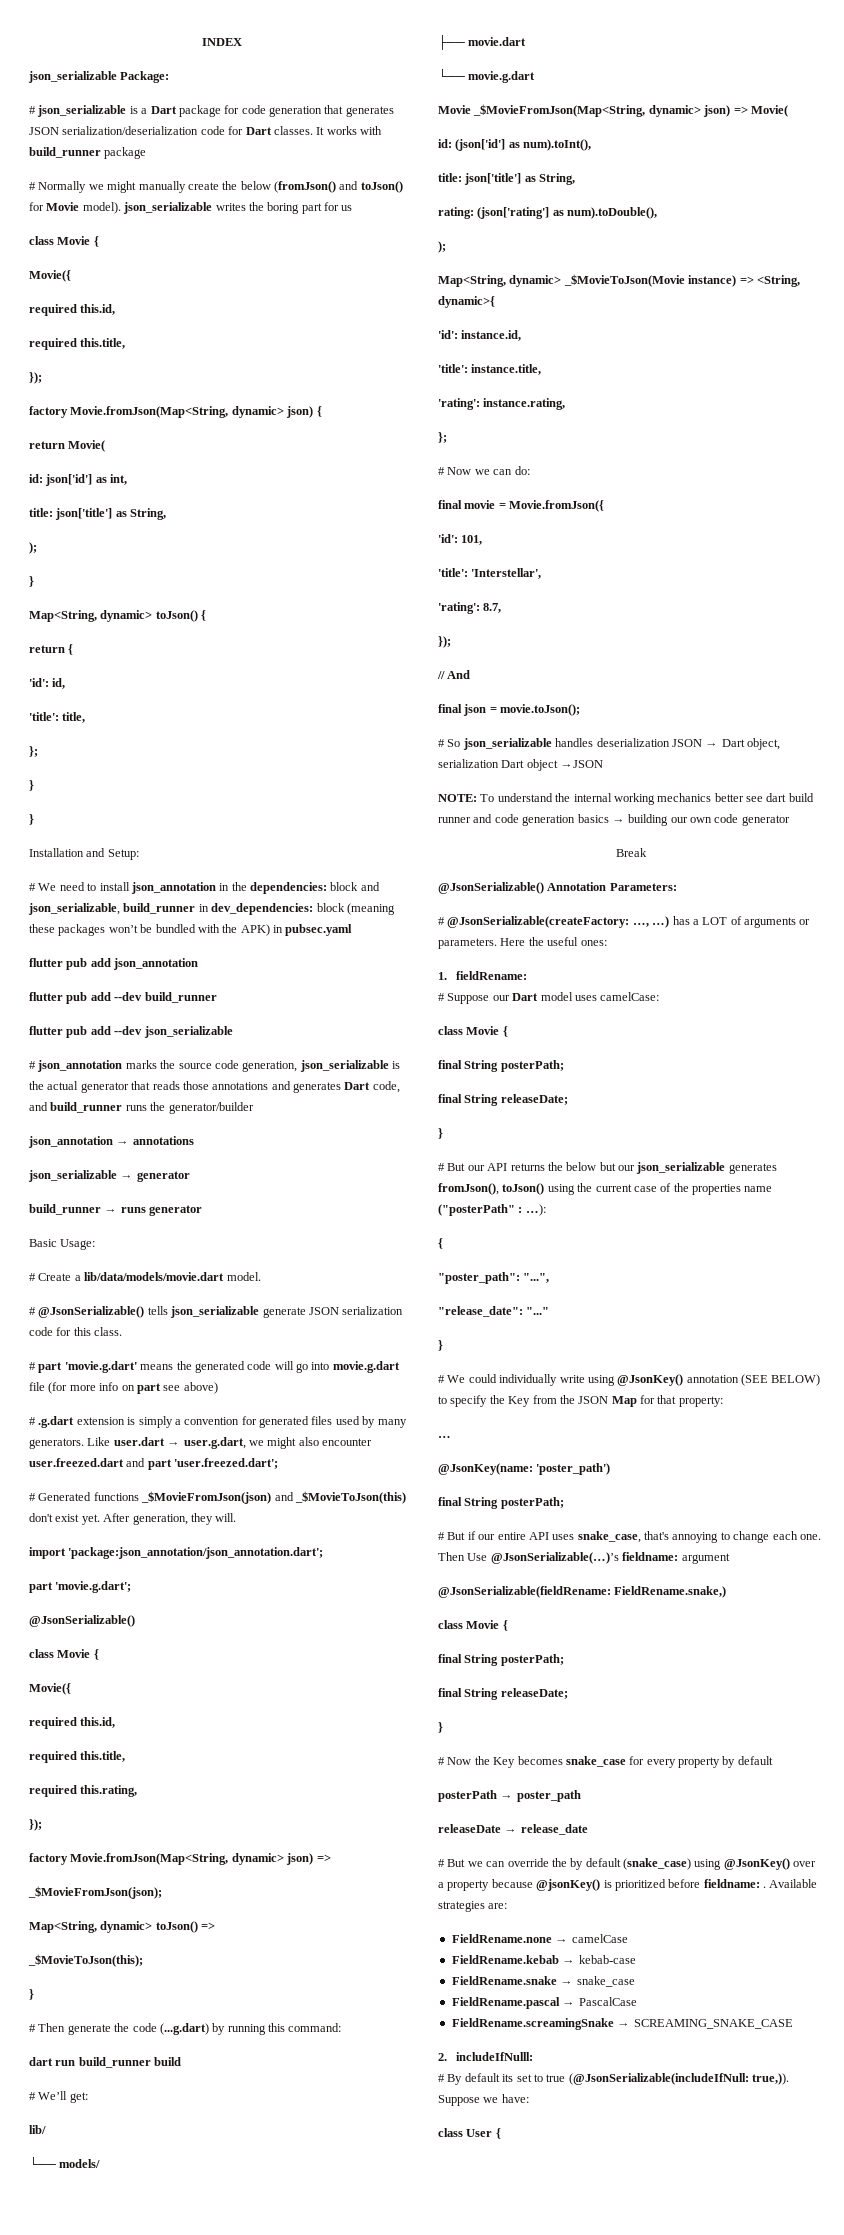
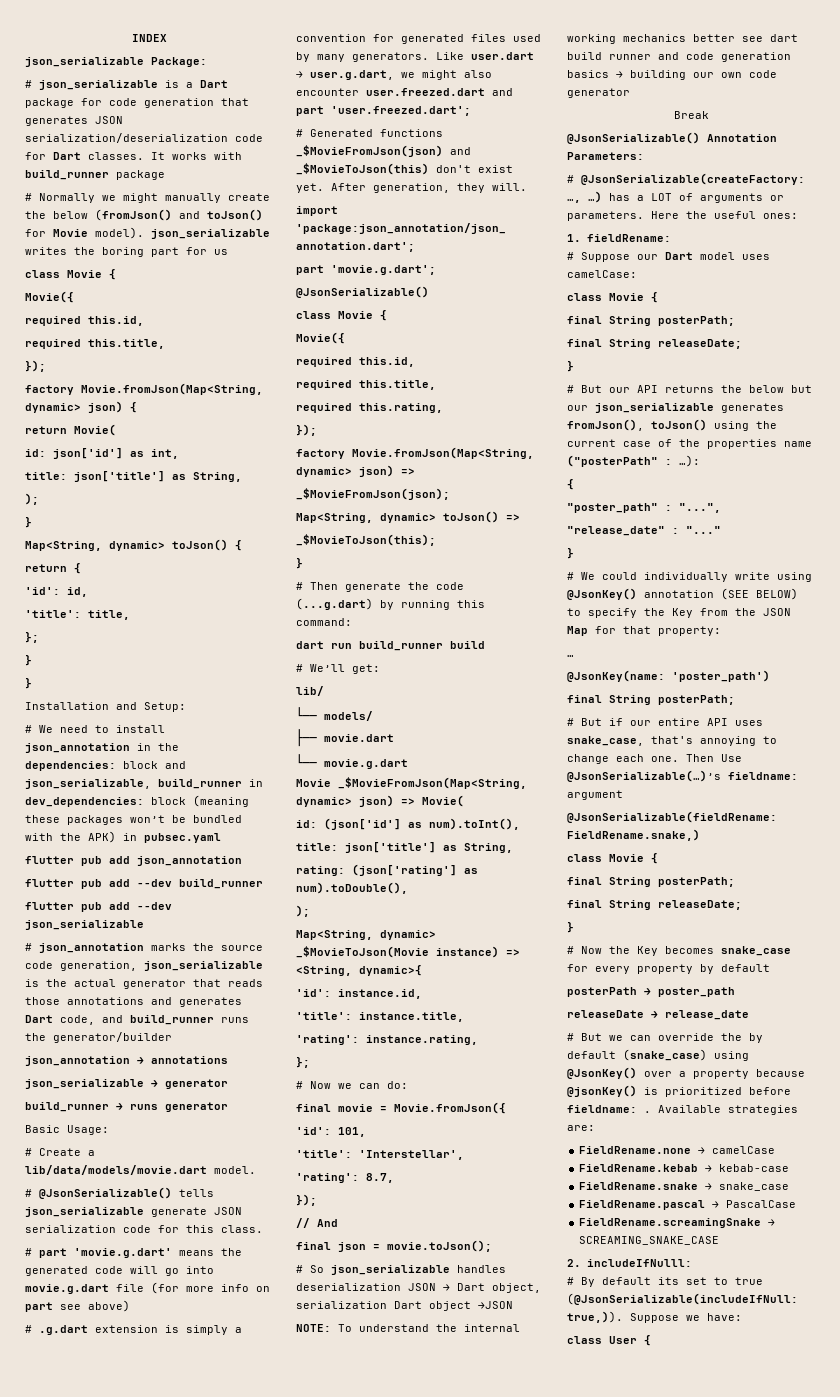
[438,1272,520,1284] "poster_path": -> [567,503,672,513] "poster_path" :
[438,1306,523,1317] "release_date": -> [567,526,679,536] "release_date" :

